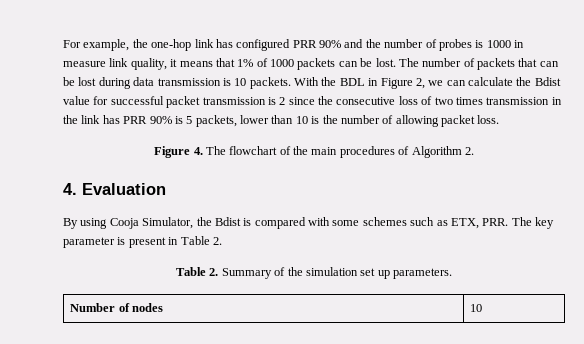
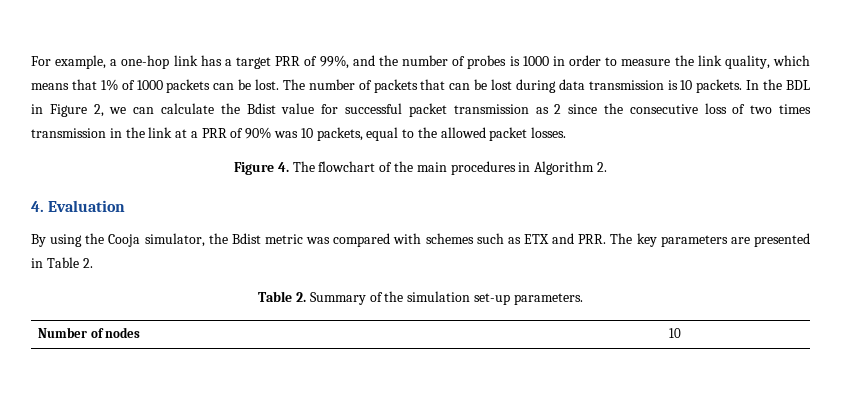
[132,39,148,48] the -> [110,59,118,66] a
[236,39,341,51] configured PRR 90% -> [224,55,349,69] a target PRR of 99%,
[63,61,106,67] measure -> [569,55,694,66] order to measure the
[170,59,178,67] it -> [773,55,810,66] which
[294,77,319,86] With -> [746,80,760,90] In
[267,97,276,105] is -> [535,107,549,114] as
[102,115,500,127] has PRR 90% is 5 packets, lower than 10 is the number of allowing packet loss. -> [175,127,567,141] at a PRR of 90% was 10 packets, equal to the allowed packet losses.
[398,146,410,155] of -> [518,162,531,172] in
[109,217,252,229] Cooja Simulator, the Bdist is -> [85,233,331,247] the Cooja simulator, the Bdist metric was
[332,220,360,226] some -> (422, 238) none
[450,218,479,229] ETX, -> [524,233,575,244] ETX and
[63,237,166,248] parameter is present -> [660,233,810,247] parameters are presented
[360,268,390,279] set up -> [473,293,510,305] set-up

